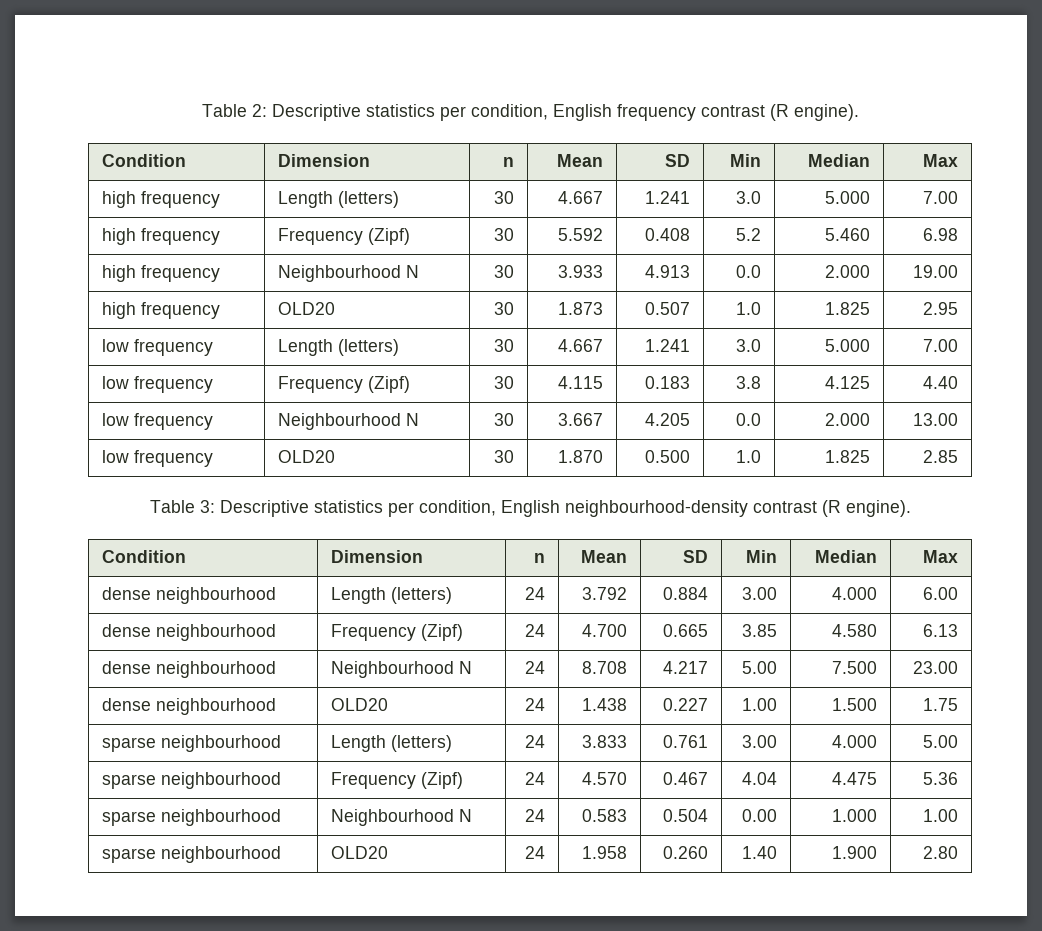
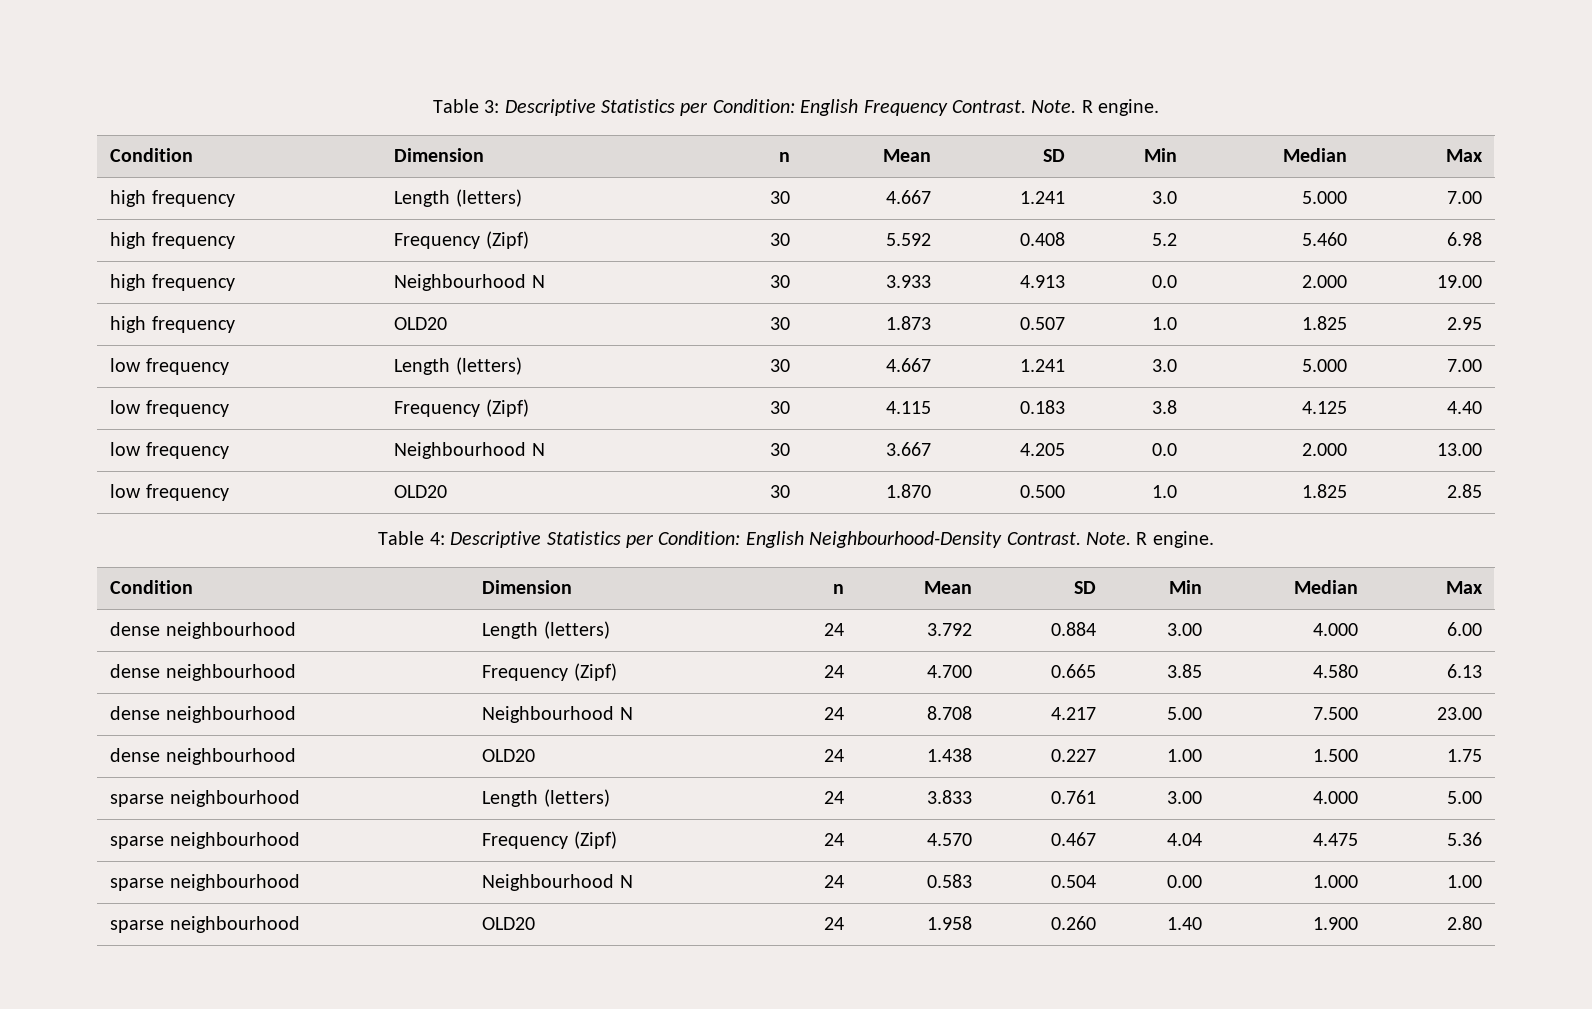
[201,104,859,121] Table 2: Descriptive statistics per condition, English frequency contrast (R engine). -> [432,99,1160,116] Table 3: Descriptive Statistics per Condition: English Frequency Contrast. Note. R engine.
[199,500,911,517] 3: Descriptive statistics per condition, English neighbourhood-density contrast (R engine). -> [429,531,1214,548] 4: Descriptive Statistics per Condition: English Neighbourhood-Density Contrast. Note. R engine.

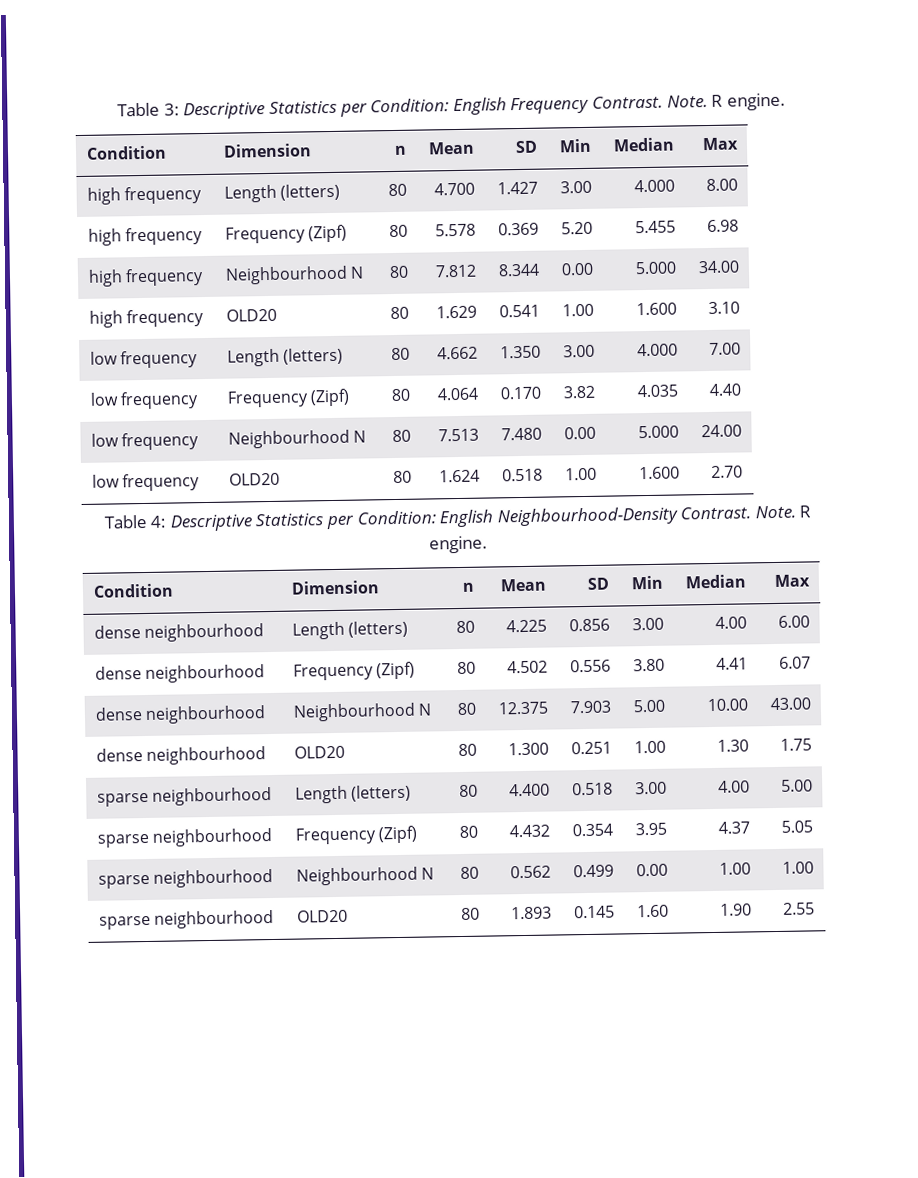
[769,191,790,204] [885,190,931,204] [1019,191,1065,204] [1151,191,1177,204] [1301,191,1347,204] [1446,191,1482,204] 30 | 4.667 | 1.241 | 3.0 | 5.000 | 7.00 -> [387,183,407,197] [433,182,475,196] [496,181,538,195] [559,180,592,194] [633,179,675,193] [705,178,738,192] 80 | 4.700 | 1.427 | 3.00 | 4.000 | 8.00
[769,233,790,246] [885,233,931,246] [1019,232,1065,246] [1151,233,1177,246] [1301,232,1347,246] 30 | 5.592 | 0.408 | 5.2 | 5.460 -> [388,224,408,238] [434,223,476,237] [497,222,539,236] [560,221,593,235] [634,220,676,234] 80 | 5.578 | 0.369 | 5.20 | 5.455
[769,275,790,288] [885,275,931,288] [1019,275,1065,288] [1151,275,1177,288] [1301,275,1347,288] [1436,275,1482,288] [110,316,235,333] [394,317,448,330] [769,317,790,330] [885,316,931,330] [1019,317,1065,330] [1151,317,1177,330] [1301,316,1347,330] [1446,317,1482,330] 30 | 3.933 | 4.913 | 0.0 | 2.000 | 19.00 // high frequency | OLD20 | 30 | 1.873 | 0.507 | 1.0 | 1.825 | 2.95 -> [388,265,409,279] [434,264,477,278] [497,263,540,277] [560,262,594,276] [634,261,677,275] [697,260,740,274] [89,309,205,328] [226,308,278,322] [389,306,409,320] [435,305,477,319] [498,304,540,318] [561,303,594,317] [635,302,677,316] [707,301,740,315] 80 | 7.812 | 8.344 | 0.00 | 5.000 | 34.00 // high frequency | OLD20 | 80 | 1.629 | 0.541 | 1.00 | 1.600 | 3.10
[769,359,790,372] [885,358,931,372] [1019,359,1065,372] [1151,359,1177,372] [1301,359,1347,372] 30 | 4.667 | 1.241 | 3.0 | 5.000 -> [390,347,410,361] [436,346,478,360] [499,345,541,359] [562,344,595,358] [636,343,678,357] 80 | 4.662 | 1.350 | 3.00 | 4.000
[769,401,790,414] [885,401,931,414] [1019,400,1065,414] [1151,400,1177,414] [1301,401,1347,414] 30 | 4.115 | 0.183 | 3.8 | 4.125 -> [390,388,411,402] [436,387,478,401] [499,386,541,400] [562,385,595,399] [636,384,678,398] 80 | 4.064 | 0.170 | 3.82 | 4.035
[769,443,790,456] [885,442,931,456] [1019,443,1065,456] [1151,443,1177,456] [1301,443,1347,456] [1436,443,1482,456] [110,484,229,501] [394,485,448,498] [769,485,790,498] [885,484,931,498] [1019,485,1065,498] [1151,485,1177,498] [1301,484,1347,498] [1446,484,1482,498] 30 | 3.667 | 4.205 | 0.0 | 2.000 | 13.00 // low frequency | OLD20 | 30 | 1.870 | 0.500 | 1.0 | 1.825 | 2.85 -> [391,429,411,443] [437,428,479,442] [500,427,542,441] [563,426,596,440] [637,425,679,439] [700,424,742,438] [92,473,201,492] [229,472,281,486] [392,470,412,484] [438,469,480,483] [501,468,543,482] [564,467,597,481] [638,466,680,480] [710,465,743,478] 80 | 7.513 | 7.480 | 0.00 | 5.000 | 24.00 // low frequency | OLD20 | 80 | 1.624 | 0.518 | 1.00 | 1.600 | 2.70
[823,623,844,636] [926,623,972,636] [1050,622,1096,636] [1166,623,1202,636] [1312,623,1358,636] 24 | 3.792 | 0.884 | 3.00 | 4.000 -> [455,620,475,634] [505,619,547,633] [568,618,610,632] [631,617,664,631] [714,616,747,629] 80 | 4.225 | 0.856 | 3.00 | 4.00
[823,665,844,678] [926,665,972,678] [1050,664,1096,678] [1166,664,1202,678] [1312,664,1358,678] [1446,664,1482,678] 24 | 4.700 | 0.665 | 3.85 | 4.580 | 6.13 -> [456,661,476,675] [506,660,548,674] [569,659,611,673] [632,658,665,672] [715,657,748,670] [778,656,811,669] 80 | 4.502 | 0.556 | 3.80 | 4.41 | 6.07
[823,707,844,720] [926,706,972,720] [1050,707,1096,720] 24 | 8.708 | 4.217 -> [456,702,476,716] [497,701,548,715] [569,700,611,714] 80 | 12.375 | 7.903
[1312,707,1358,720] [1436,707,1482,720] 7.500 | 23.00 -> [706,698,748,712] [769,697,811,711] 10.00 | 43.00
[823,749,844,762] [926,748,972,762] [1050,749,1096,762] [1166,749,1202,762] [1312,749,1358,762] 24 | 1.438 | 0.227 | 1.00 | 1.500 -> [457,743,477,757] [507,742,549,756] [570,741,612,755] [633,740,666,754] [716,739,749,752] 80 | 1.300 | 0.251 | 1.00 | 1.30
[823,791,844,804] [926,790,972,804] [1050,790,1096,804] [1166,791,1202,804] [1312,791,1358,804] 24 | 3.833 | 0.761 | 3.00 | 4.000 -> [458,784,478,798] [508,783,550,797] [571,782,613,796] [634,781,667,795] [717,780,750,793] 80 | 4.400 | 0.518 | 3.00 | 4.00
[823,833,844,846] [926,833,972,846] [1050,832,1096,846] [1166,833,1202,846] [1312,833,1358,846] [1446,832,1482,846] 24 | 4.570 | 0.467 | 4.04 | 4.475 | 5.36 -> [458,825,478,839] [508,824,550,838] [571,823,613,837] [634,822,667,836] [717,821,750,834] [780,820,813,833] 80 | 4.432 | 0.354 | 3.95 | 4.37 | 5.05
[823,875,844,888] [926,874,972,888] [1050,875,1096,888] [1166,875,1202,888] [1312,875,1358,888] 24 | 0.583 | 0.504 | 0.00 | 1.000 -> [459,866,479,880] [509,865,551,879] [572,864,614,878] [635,863,668,877] [718,862,751,875] 80 | 0.562 | 0.499 | 0.00 | 1.00
[823,917,844,930] [926,916,972,930] [1050,916,1096,930] [1166,917,1202,930] [1312,917,1358,930] [1446,916,1482,930] 24 | 1.958 | 0.260 | 1.40 | 1.900 | 2.80 -> [460,907,480,921] [510,906,552,920] [573,905,615,919] [636,904,669,918] [719,903,752,916] [782,902,815,915] 80 | 1.893 | 0.145 | 1.60 | 1.90 | 2.55

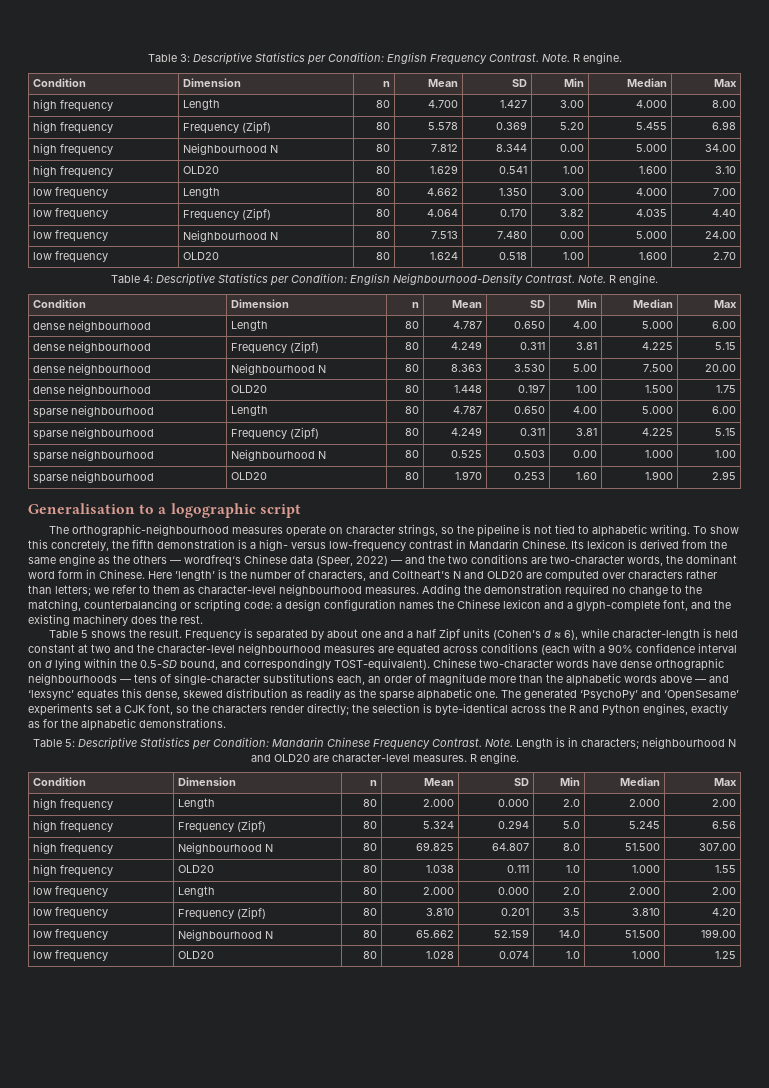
[280,183,341,201] (letters) -> (220, 104) none
[283,347,344,365] (letters) -> (220, 192) none
[348,620,409,638] [455,620,475,634] [505,619,547,633] [568,618,610,632] [631,617,664,631] [714,616,747,629] (letters) | 80 | 4.225 | 0.856 | 3.00 | 4.00 -> [405,321,420,329] [453,321,483,329] [514,321,546,329] [573,321,598,329] [642,321,674,329] | 80 | 4.787 | 0.650 | 4.00 | 5.000
[506,660,548,674] [569,659,611,673] [632,658,665,672] [715,657,748,670] [778,656,811,669] 4.502 | 0.556 | 3.80 | 4.41 | 6.07 -> [451,341,483,350] [520,342,546,350] [576,342,598,350] [642,342,674,350] [715,342,737,350] 4.249 | 0.311 | 3.81 | 4.225 | 5.15
[497,701,548,715] [569,700,611,714] 12.375 | 7.903 -> [451,364,483,372] [514,364,546,372] 8.363 | 3.530
[706,698,748,712] [769,697,811,711] 10.00 | 43.00 -> [643,364,674,372] [705,364,737,372] 7.500 | 20.00
[507,742,549,756] [570,741,612,755] [633,740,666,754] [716,739,749,752] 1.300 | 0.251 | 1.00 | 1.30 -> [454,385,483,393] [518,384,546,393] [576,385,598,393] [645,385,674,393] 1.448 | 0.197 | 1.00 | 1.500
[351,784,412,802] [458,784,478,798] [508,783,550,797] [571,782,613,796] [634,781,667,795] [717,780,750,793] [780,779,813,792] (letters) | 80 | 4.400 | 0.518 | 3.00 | 4.00 | 5.00 -> [405,406,420,414] [453,406,483,414] [514,406,546,414] [573,406,598,414] [642,406,674,414] [712,406,737,414] | 80 | 4.787 | 0.650 | 4.00 | 5.000 | 6.00
[508,824,550,838] [571,823,613,837] [634,822,667,836] [717,821,750,834] [780,820,813,833] 4.432 | 0.354 | 3.95 | 4.37 | 5.05 -> [451,427,483,436] [520,428,546,436] [576,428,598,436] [642,428,674,436] [715,428,737,436] 4.249 | 0.311 | 3.81 | 4.225 | 5.15
[509,865,551,879] [572,864,614,878] [635,863,668,877] [718,862,751,875] 0.562 | 0.499 | 0.00 | 1.00 -> [451,450,483,458] [514,450,546,458] [573,450,598,458] [645,450,674,458] 0.525 | 0.503 | 0.00 | 1.000
[510,906,552,920] [573,905,615,919] 1.893 | 0.145 -> [455,471,483,480] [514,472,546,480] 1.970 | 0.253
[719,903,752,916] [782,902,815,915] 1.90 | 2.55 -> [645,471,674,480] [712,471,737,480] [28,503,301,518] [49,524,740,537] [28,539,727,552] [28,554,737,567] [28,569,717,582] [28,584,702,597] [28,599,731,612] [28,614,203,626] [49,628,739,641] [28,643,737,656] [28,658,724,671] [28,673,729,686] [28,688,739,701] [28,703,728,716] [28,718,226,731] [33,737,736,750] [250,752,519,764] [32,777,86,786] [177,777,236,786] [370,780,378,786] [424,778,455,786] [514,778,530,786] [560,777,581,786] [620,777,661,786] [714,778,738,786] [32,798,113,811] [177,798,215,809] [363,799,378,807] [423,799,455,807] [498,799,530,807] [563,799,581,807] [629,799,661,807] [712,799,737,807] [32,820,113,833] [177,820,266,833] [363,821,378,829] [423,821,455,829] [498,820,530,829] [563,821,581,829] [629,821,661,829] [712,821,737,829] [32,842,113,855] [177,842,273,854] [363,843,378,851] [416,842,455,851] [492,843,530,851] [563,843,581,851] [625,843,661,851] [699,843,737,851] [32,864,113,877] [177,865,214,873] [363,865,378,873] [426,865,455,873] [507,865,530,873] [566,865,581,873] [632,865,661,873] [715,865,737,873] [32,886,108,898] [177,886,215,897] [363,887,378,895] [423,887,455,895] [498,887,530,895] [563,887,581,895] [629,887,661,895] [712,887,737,895] [32,907,108,919] [177,907,266,920] [363,908,378,916] [426,908,455,916] [501,908,530,916] [563,908,581,916] [632,908,661,916] [712,908,737,916] [32,929,108,941] [177,929,273,941] [363,930,378,938] [416,930,455,938] [494,929,530,938] [559,930,581,938] [625,930,661,938] [701,929,737,938] [32,950,108,962] [177,951,214,959] [363,951,378,959] [426,951,455,959] [499,951,530,959] [566,951,581,959] [632,951,661,959] [715,951,737,959] 1.900 | 2.95 // Generalisation to a logographic script // The orthographic-neighbourhood measures operate on character strings, so the pipeline is not tied to alphabetic writing. To show this concretely, the fifth demonstration is a high- versus low-frequency contrast in Mandarin Chinese. Its lexicon is derived from the same engine as the others — wordfreq‘s Chinese data (Speer, 2022) — and the two conditions are two-character words, the dominant word form in Chinese. Here ’length’ is the number of characters, and Coltheart’s N and OLD20 are computed over characters rather than letters; we refer to them as character-level neighbourhood measures. Adding the demonstration required no change to the matching, counterbalancing or scripting code: a design configuration names the Chinese lexicon and a glyph-complete font, and the existing machinery does the rest. // Table 5 shows the result. Frequency is separated by about one and a half Zipf units (Cohen’s d ≈ 6), while character-length is held constant at two and the character-level neighbourhood measures are equated across conditions (each with a 90% confidence interval on d lying within the 0.5-SD bound, and correspondingly TOST-equivalent). Chinese two-character words have dense orthographic neighbourhoods — tens of single-character substitutions each, an order of magnitude more than the alphabetic words above — and ‘lexsync’ equates this dense, skewed distribution as readily as the sparse alphabetic one. The generated ‘PsychoPy’ and ‘OpenSesame’ experiments set a CJK font, so the characters render directly; the selection is byte-identical across the R and Python engines, exactly as for the alphabetic demonstrations. // Table 5: Descriptive Statistics per Condition: Mandarin Chinese Frequency Contrast. Note. Length is in characters; neighbourhood N and OLD20 are character-level measures. R engine. // Condition | Dimension | n | Mean | SD | Min | Median | Max // high frequency | Length | 80 | 2.000 | 0.000 | 2.0 | 2.000 | 2.00 // high frequency | Frequency (Zipf) | 80 | 5.324 | 0.294 | 5.0 | 5.245 | 6.56 // high frequency | Neighbourhood N | 80 | 69.825 | 64.807 | 8.0 | 51.500 | 307.00 // high frequency | OLD20 | 80 | 1.038 | 0.111 | 1.0 | 1.000 | 1.55 // low frequency | Length | 80 | 2.000 | 0.000 | 2.0 | 2.000 | 2.00 // low frequency | Frequency (Zipf) | 80 | 3.810 | 0.201 | 3.5 | 3.810 | 4.20 // low frequency | Neighbourhood N | 80 | 65.662 | 52.159 | 14.0 | 51.500 | 199.00 // low frequency | OLD20 | 80 | 1.028 | 0.074 | 1.0 | 1.000 | 1.25

